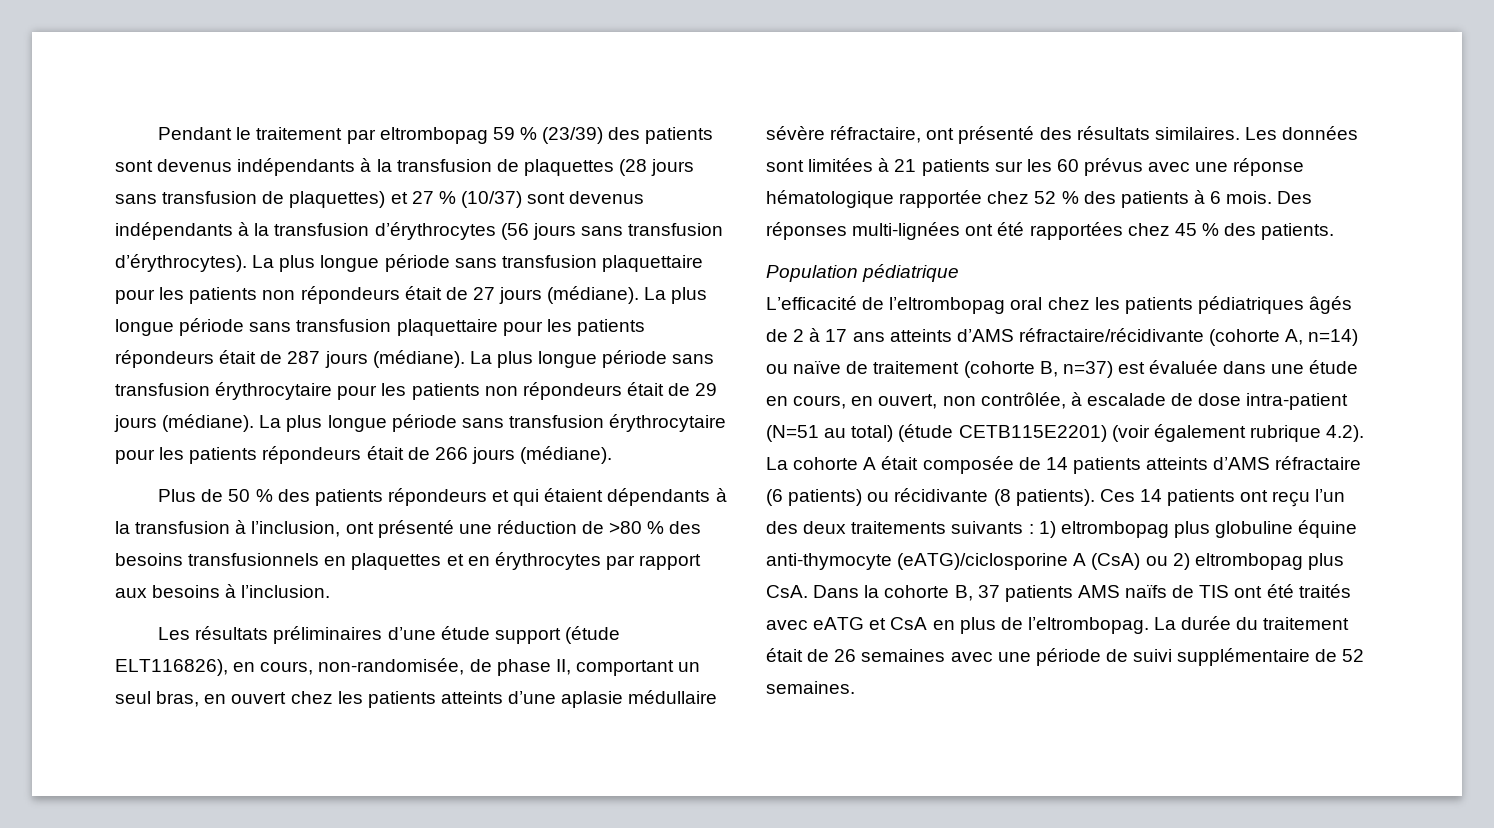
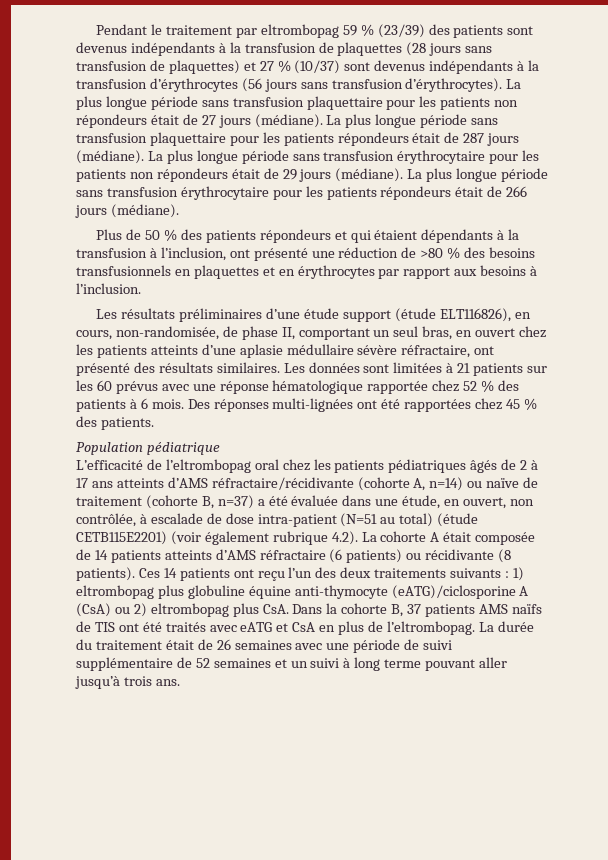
[1117,362,1145,374] est -> [257,496,288,506] a été
[1309,360,1359,374] [766,395,847,409] étude en cours, -> [402,495,441,509] étude,
[766,681,855,694] semaines. -> [213,657,508,671] [75,676,180,689] semaines et un suivi à long terme pouvant aller jusqu’à trois ans.

